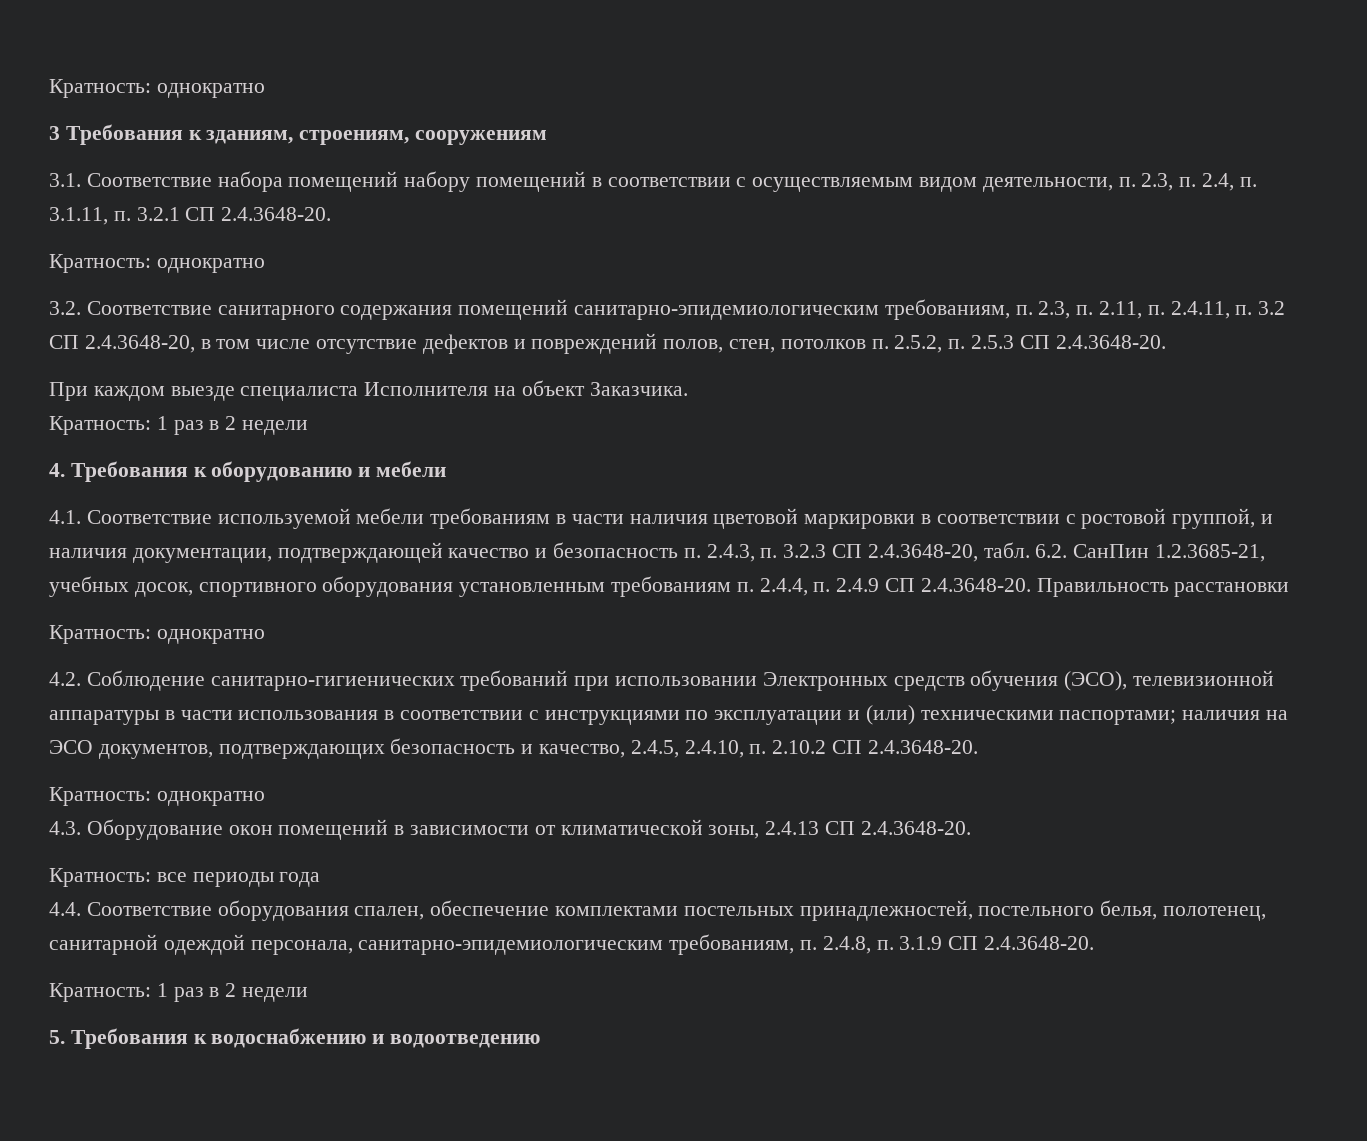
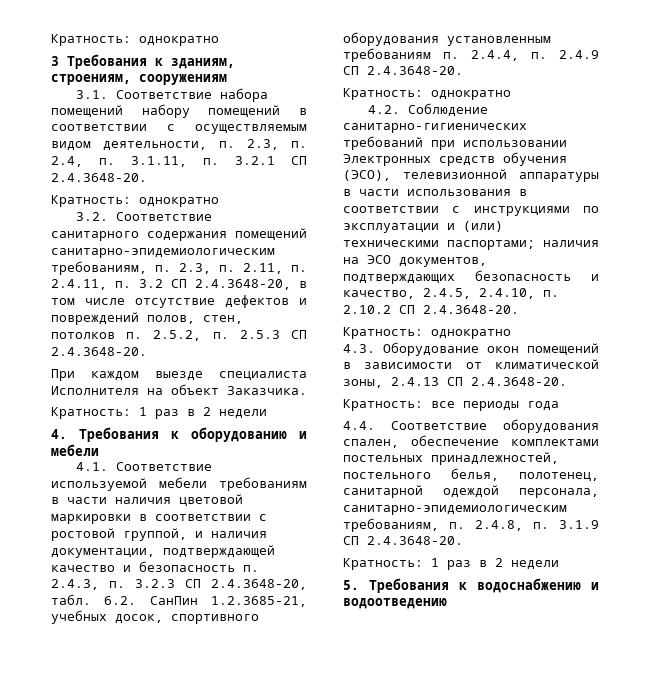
[1036,578,1290,597] Правильность расстановки -> (463, 70) none

